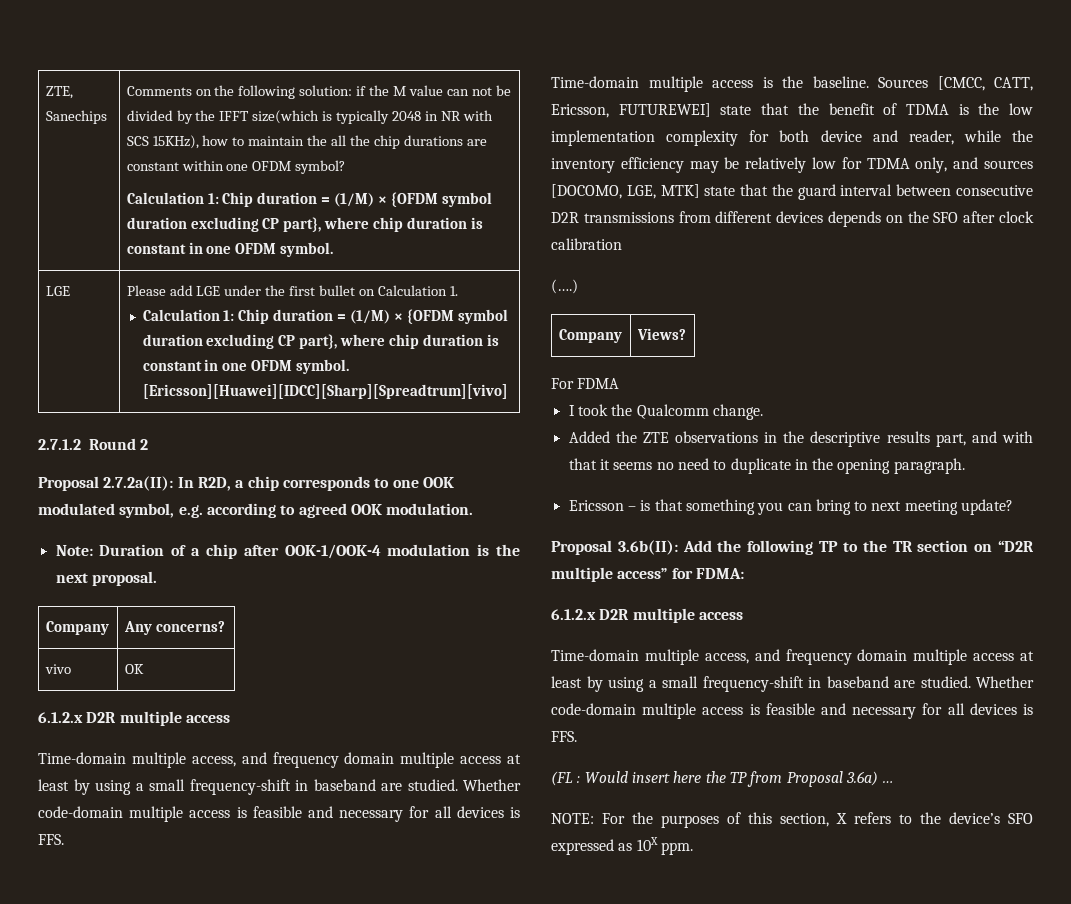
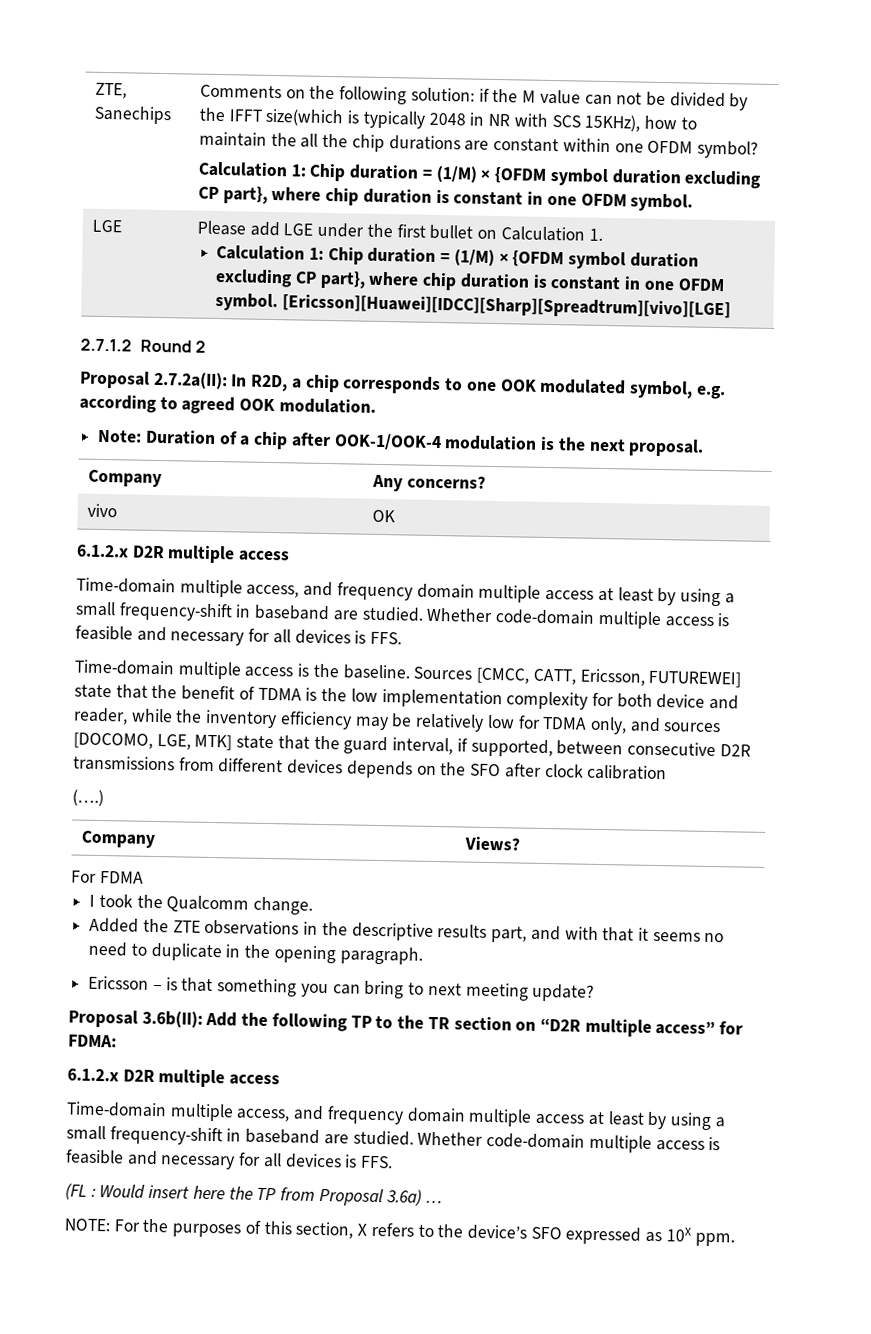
[142,384,508,399] [Ericsson][Huawei][IDCC][Sharp][Spreadtrum][vivo] -> [281,294,731,320] [Ericsson][Huawei][IDCC][Sharp][Spreadtrum][vivo][LGE]
[840,184,893,196] interval -> [392,737,553,758] interval, if supported,

